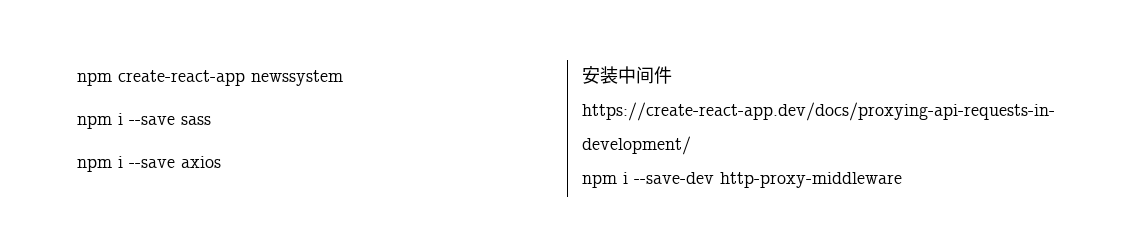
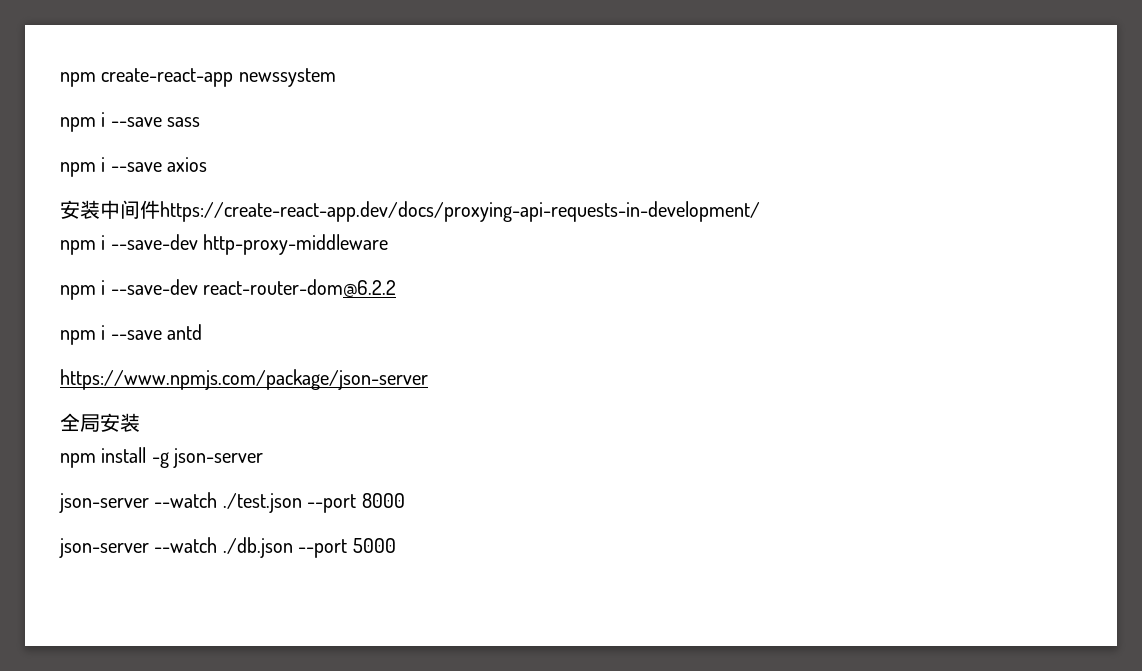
(902, 180) none -> [60,279,397,300] [60,324,203,345] [60,369,428,390] [60,413,140,432] [60,447,264,468] [59,492,405,513] [59,537,396,558] // npm i --save-dev react-router-dom@6.2.2 // npm i --save antd // https://www.npmjs.com/package/json-server // 全局安装 // npm install -g json-server // json-server --watch ./test.json --port 8000 // json-server --watch ./db.json --port 5000

